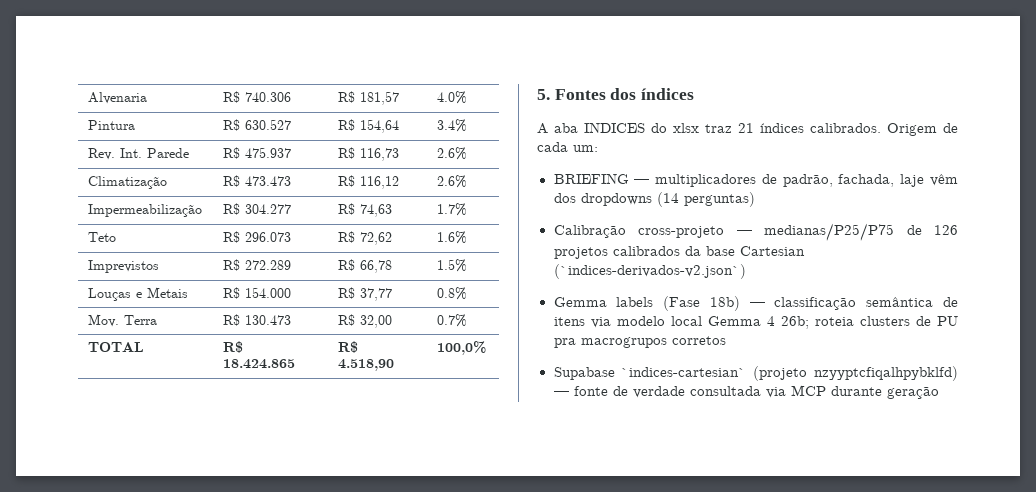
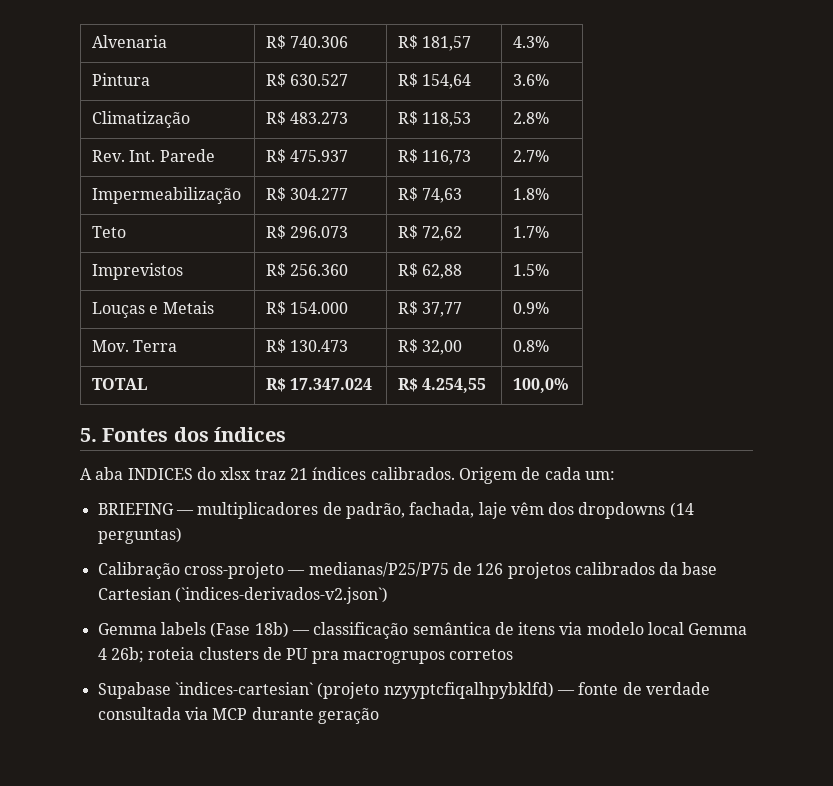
[437,91,468,104] 4.0% -> [513,36,550,48] 4.3%
[437,119,468,132] 3.4% -> [513,74,550,86] [92,111,191,128] [266,111,349,125] [398,111,472,127] [513,112,550,124] 3.6% // Climatização | R$ 483.273 | R$ 118,53 | 2.8%
[437,147,468,160] [88,176,168,189] [223,175,292,187] [338,175,400,189] [437,175,468,188] 2.6% // Climatização | R$ 473.473 | R$ 116,12 | 2.6% -> [513,150,550,162] 2.7%
[437,203,468,216] 1.7% -> [513,188,550,200] 1.8%
[437,231,468,244] 1.6% -> [513,226,550,238] 1.7%
[245,260,292,270] [338,259,393,273] 272.289 | R$ 66,78 -> [290,264,349,276] [398,263,463,279] 256.360 | R$ 62,88
[437,287,468,300] 0.8% -> [513,302,550,314] 0.9%
[437,314,468,327] 0.7% -> [513,340,550,352] 0.8%
[223,359,296,369] [338,341,359,353] [338,359,395,371] 18.424.865 | R$ 4.518,90 -> [290,378,373,390] [398,378,487,393] 17.347.024 | R$ 4.254,55

